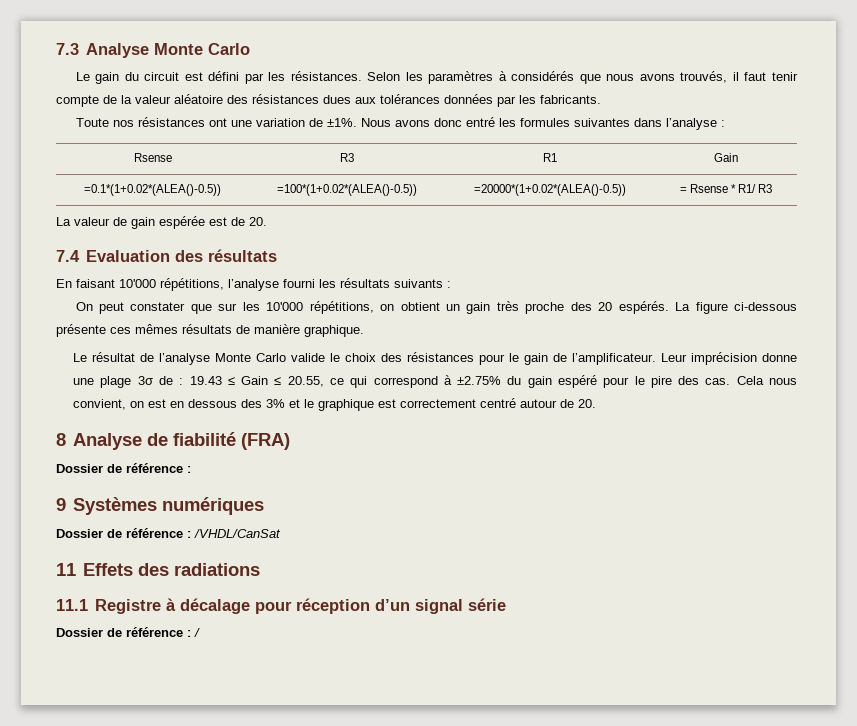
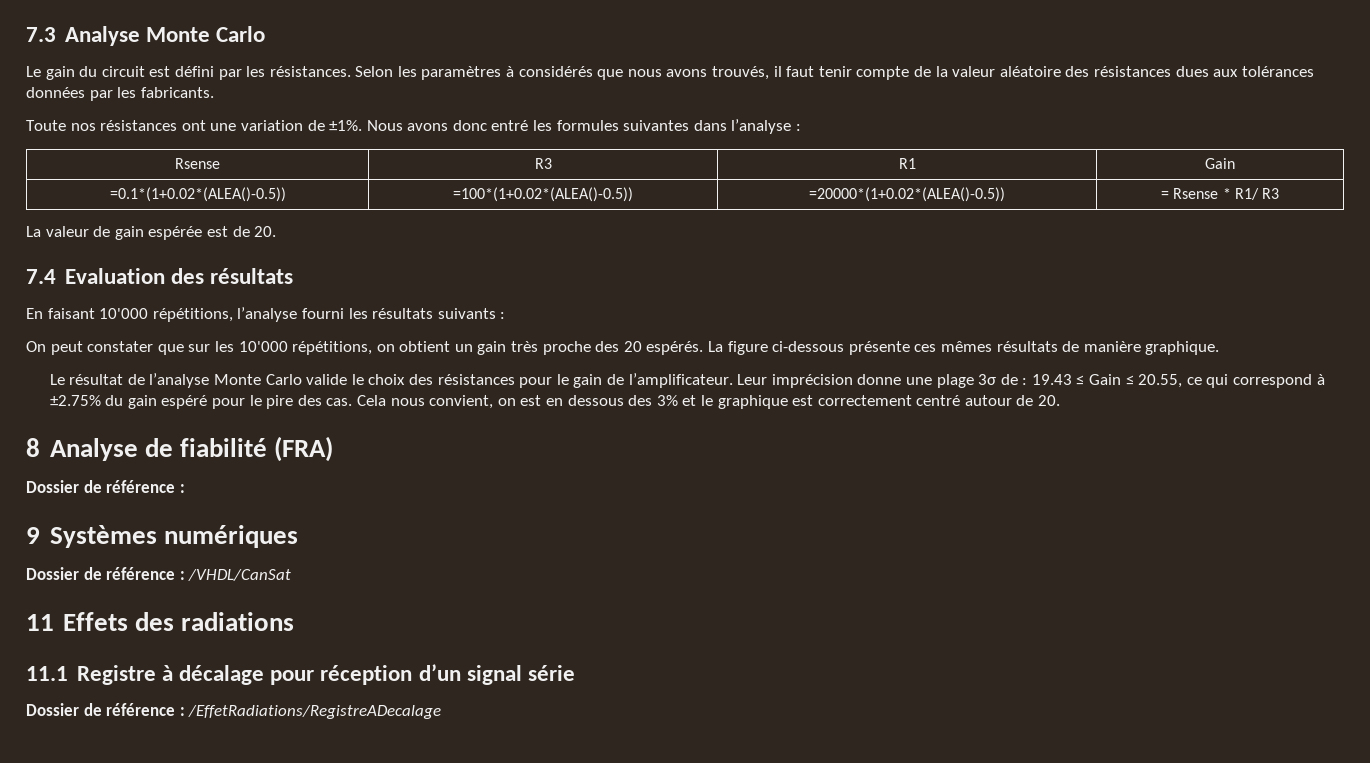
[194,628,200,637] / -> [188,705,442,719] /EffetRadiations/RegistreADecalage

